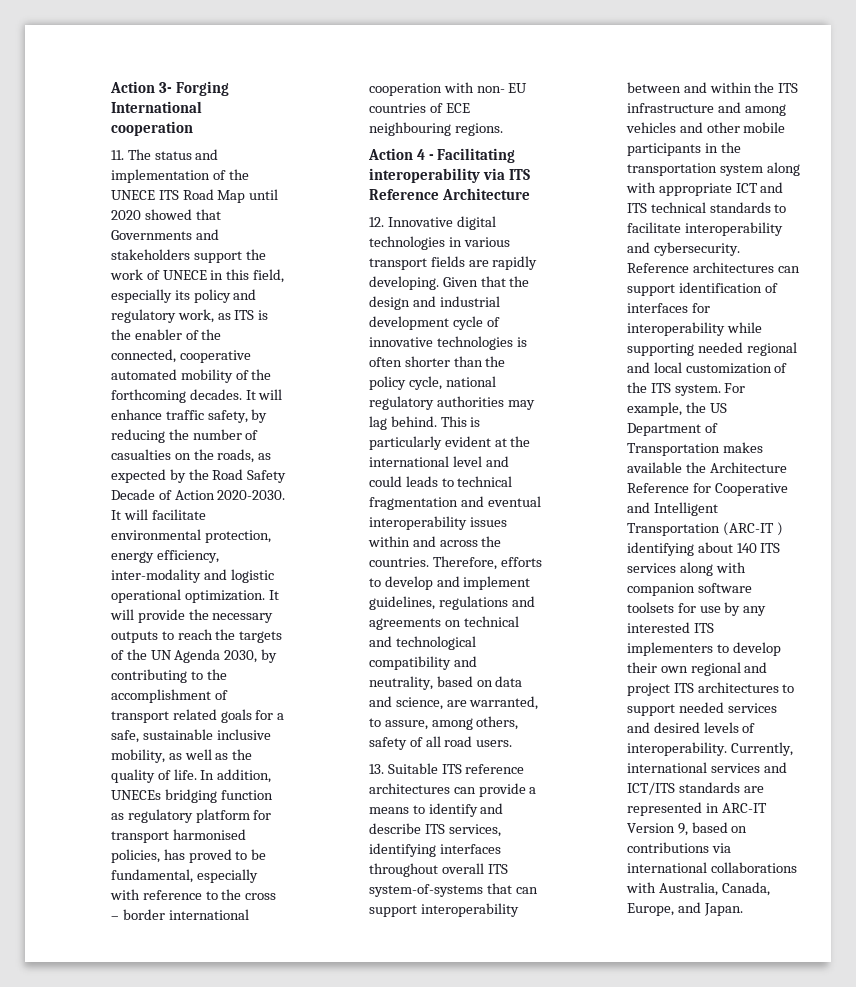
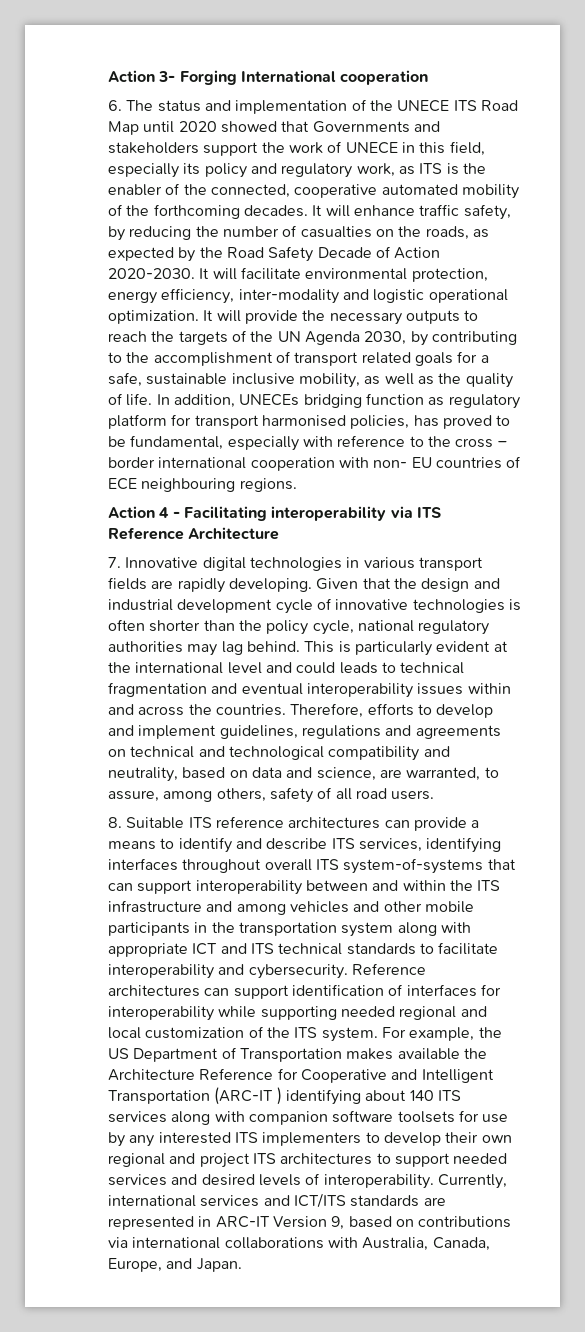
[110,150,124,160] 11. -> [107,100,122,111] 6.
[368,217,384,227] 12. -> [107,557,121,568] 7.
[368,764,384,774] 13. -> [107,817,122,828] 8.

